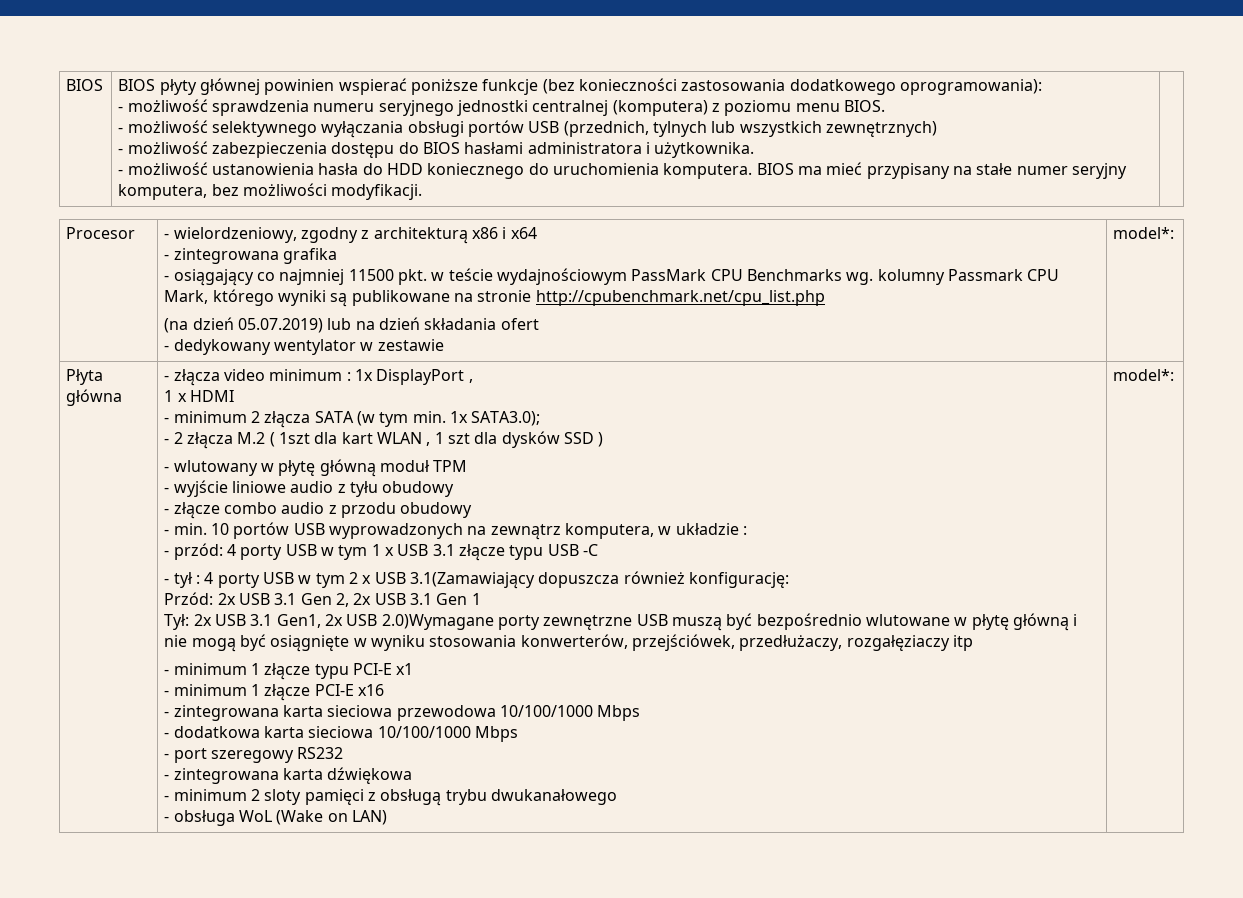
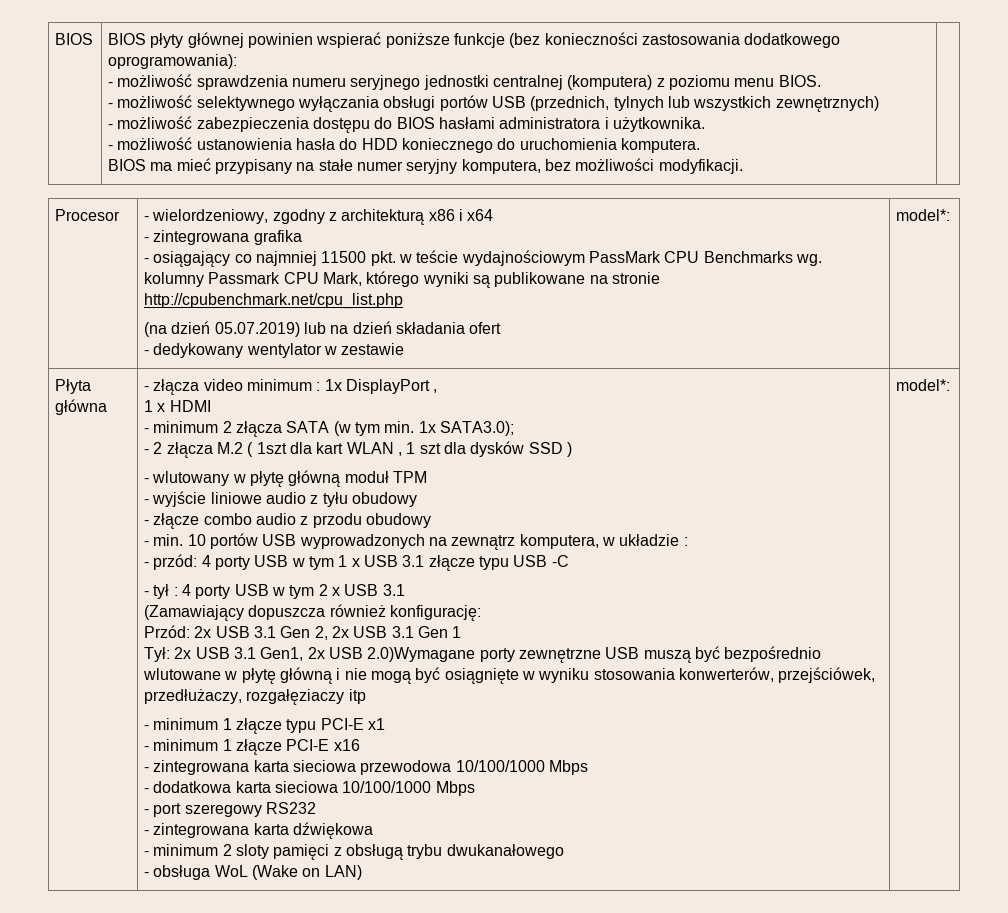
(753, 171) none -> (700, 145) //
[409,572,535,589] 3.1(Zamawiający -> [382,584,405,596] [144,605,245,621] 3.1 // (Zamawiający

